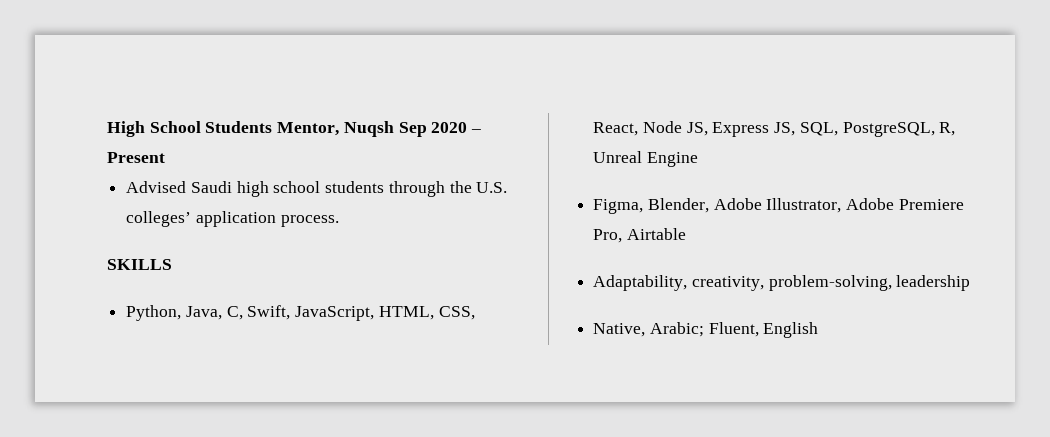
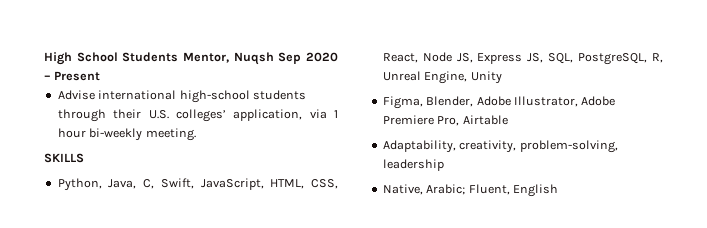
[126,181,321,197] Advised Saudi high school -> [57,90,250,103] Advise international high-school
[449,181,472,193] the -> [113,109,142,119] their
[195,211,339,227] application process. -> [233,109,338,121] [57,128,196,141] application, via 1 hour bi-weekly meeting.
[646,152,698,167] Engine -> [424,71,502,84] Engine, Unity

